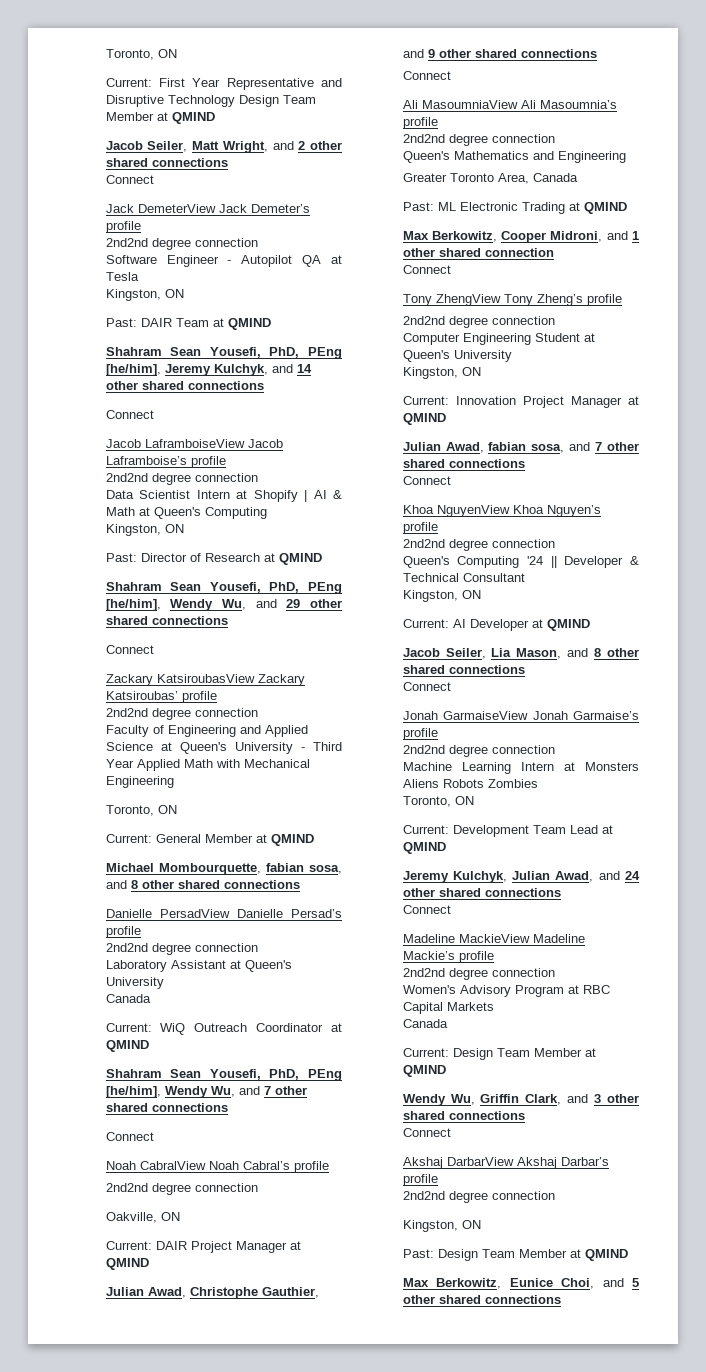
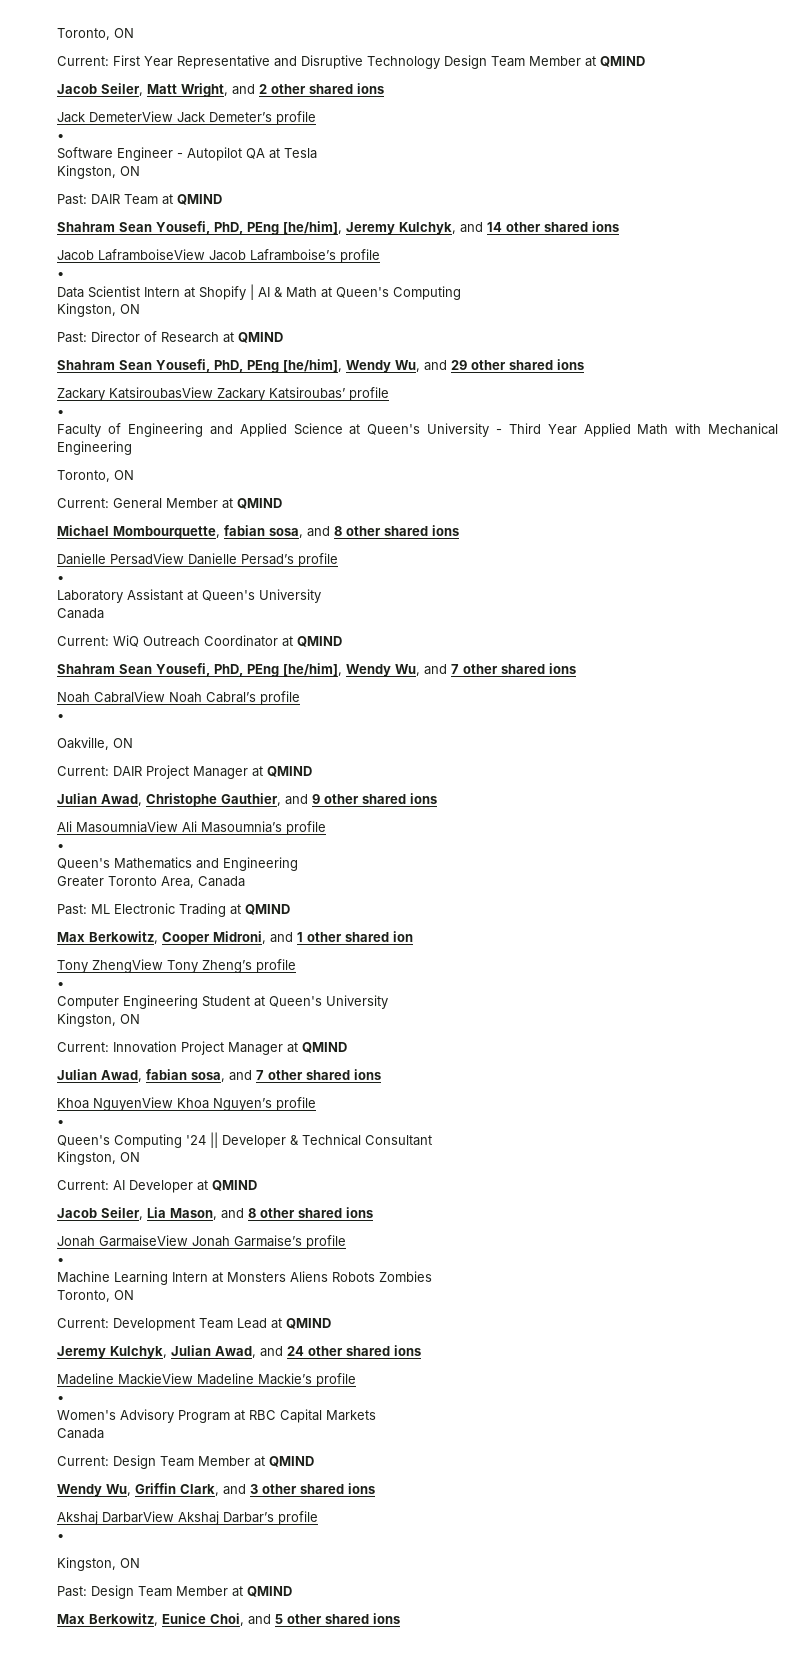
[151,158,228,167] [105,175,154,184] connections // Connect -> [357,83,385,94] ions
[105,238,258,250] 2nd2nd degree connection -> [57,134,65,140] •
[187,381,264,390] [105,410,154,419] connections // Connect -> [592,221,620,232] ions
[105,473,258,485] 2nd2nd degree connection -> [57,272,65,278] •
[151,616,228,625] [105,645,154,654] connections // Connect -> [557,359,585,370] ions
[105,708,258,720] 2nd2nd degree connection -> [57,410,65,416] •
[223,880,300,889] connections -> [432,525,460,536] ions
[105,943,258,955] 2nd2nd degree connection -> [57,576,65,582] •
[151,1103,228,1112] [105,1132,154,1141] connections // Connect -> [549,663,577,674] ions
[105,1183,258,1195] 2nd2nd degree connection -> [57,714,65,720] •
[520,49,597,58] [402,71,451,80] connections // Connect -> [410,793,438,804] ions
[402,134,555,146] 2nd2nd degree connection -> [57,844,65,850] •
[484,248,554,257] [402,265,451,274] connection // Connect -> [393,931,414,942] ion
[402,316,555,328] 2nd2nd degree connection -> [57,982,65,988] •
[448,459,525,468] [402,476,451,485] connections // Connect -> [354,1069,382,1080] ions
[402,539,555,551] 2nd2nd degree connection -> [57,1120,65,1126] •
[448,665,525,674] [402,682,451,691] connections // Connect -> [346,1207,374,1218] ions
[402,745,555,757] 2nd2nd degree connection -> [57,1258,65,1264] •
[484,888,561,897] [402,905,451,914] connections // Connect -> [394,1345,422,1356] ions
[402,968,555,980] 2nd2nd degree connection -> [57,1396,65,1402] •
[448,1111,525,1120] [402,1128,451,1137] connections // Connect -> [348,1483,376,1494] ions
[402,1191,555,1203] 2nd2nd degree connection -> [57,1534,65,1540] •
[484,1295,561,1304] connections -> [373,1613,401,1624] ions

